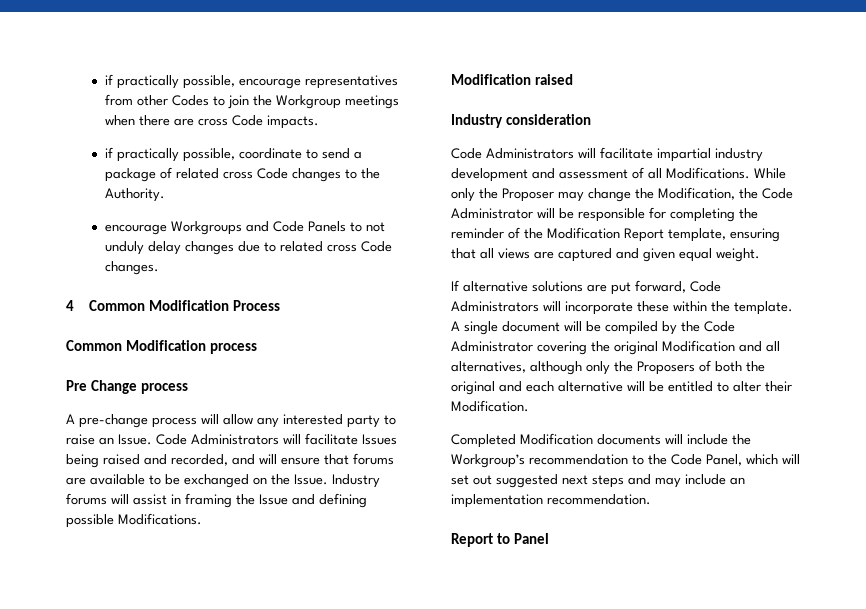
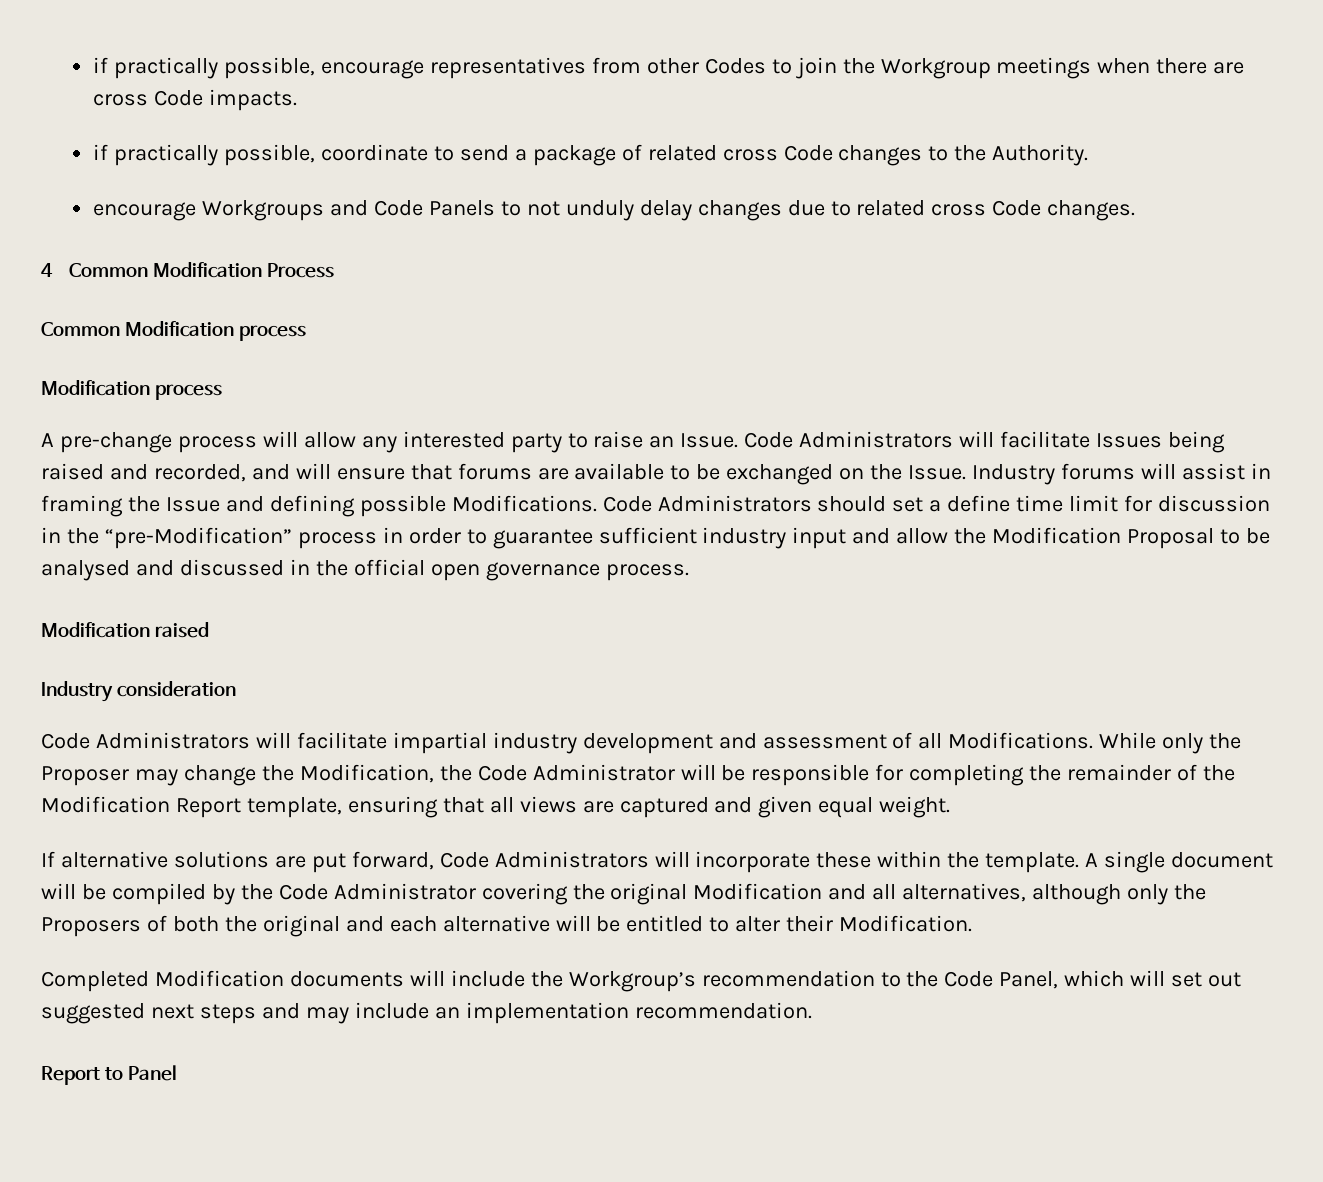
[66,380,137,394] Pre Change -> [41,380,150,396] Modification
(202, 519) none -> [602,495,1271,512] [41,527,1270,549] [41,559,689,581] Code Administrators should set a define time limit for discussion in the “pre-Modification” process in order to guarantee sufficient industry input and allow the Modification Proposal to be analysed and discussed in the official open governance process.
[451,228,504,239] reminder -> [1067,764,1172,781] remainder

